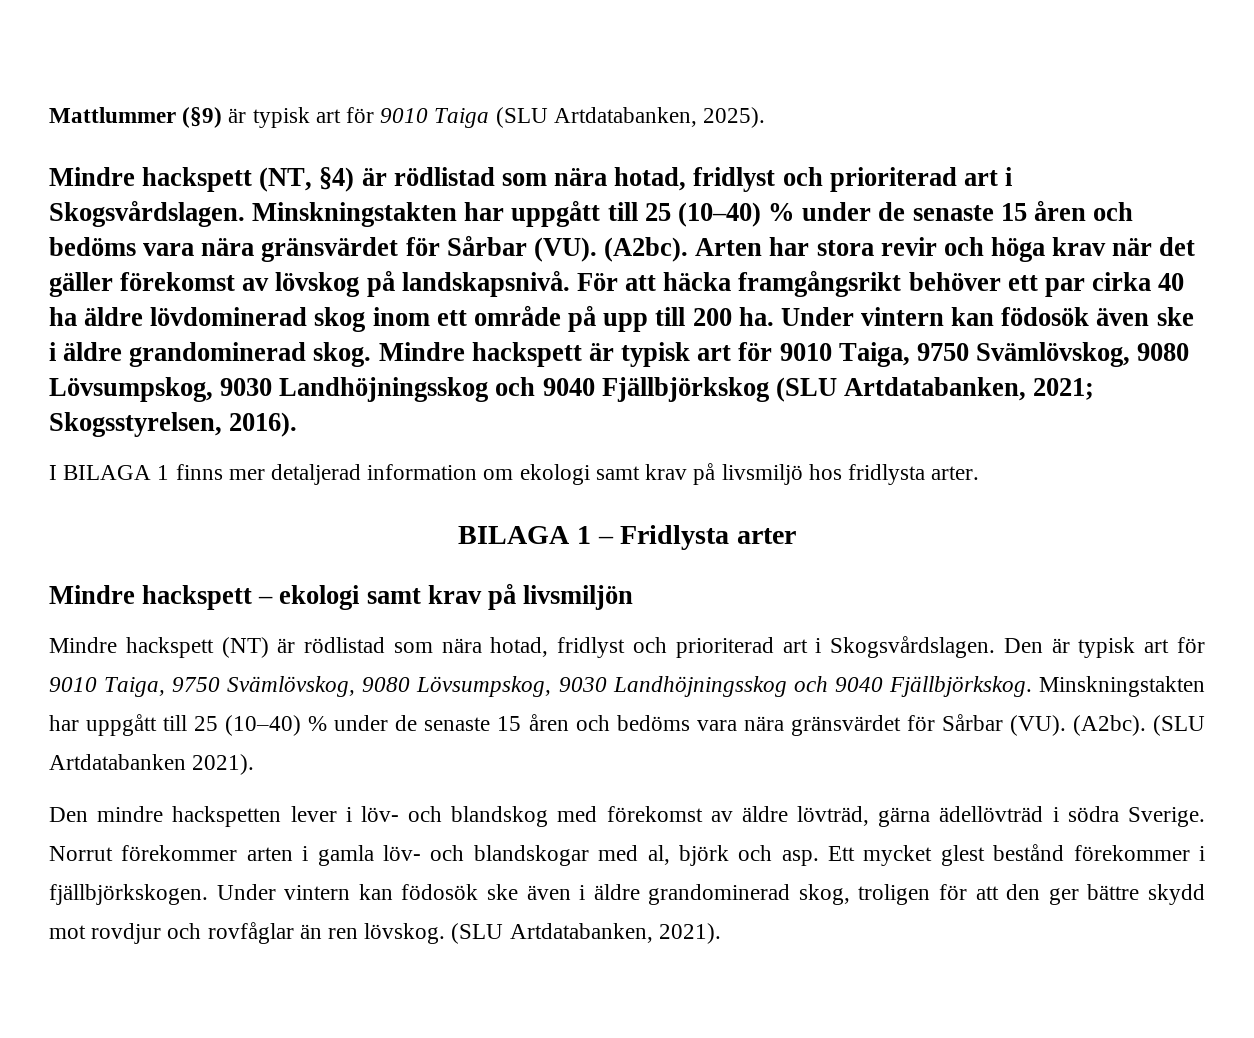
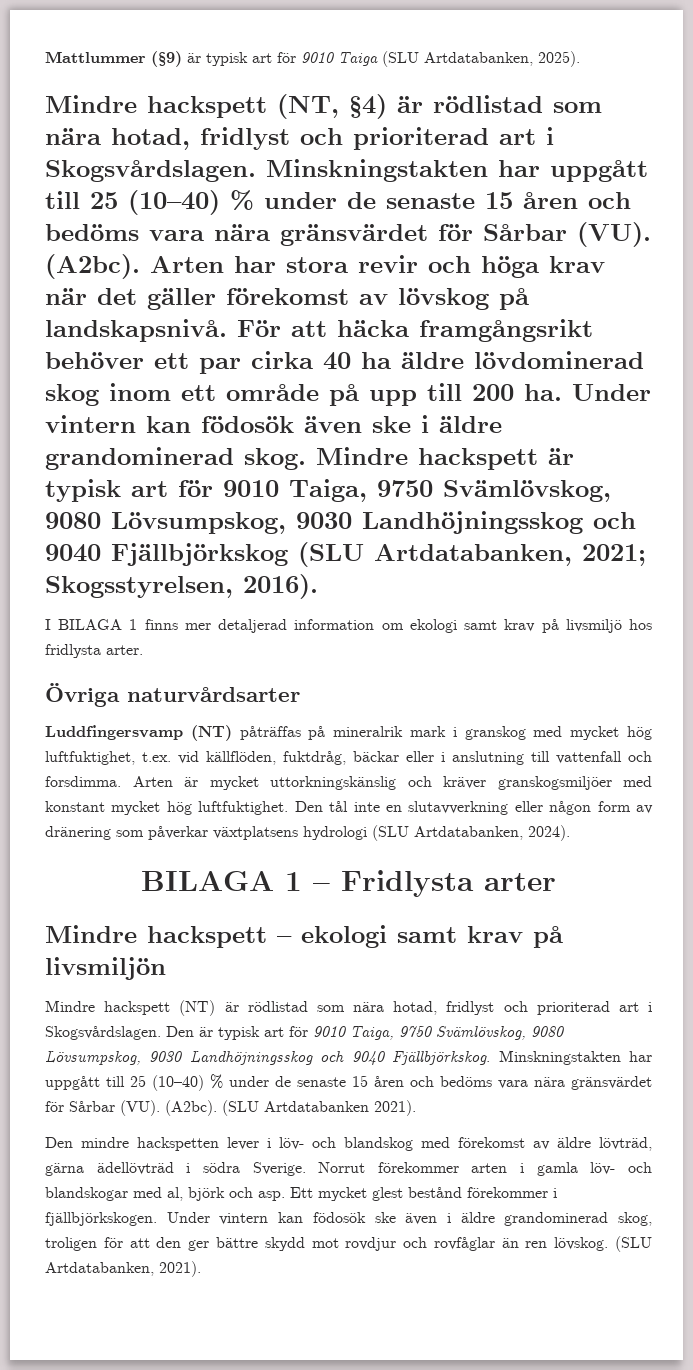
(980, 473) none -> [45,683,300,707] [45,725,652,741] [45,751,652,765] [45,776,652,790] [45,801,653,815] [45,825,570,841] // Övriga naturvårdsarter // Luddfingersvamp (NT) påträffas på mineralrik mark i granskog med mycket hög luftfuktighet, t.ex. vid källflöden, fuktdråg, bäckar eller i anslutning till vattenfall och forsdimma. Arten är mycket uttorkningskänslig och kräver granskogsmiljöer med konstant mycket hög luftfuktighet. Den tål inte en slutavverkning eller någon form av dränering som påverkar växtplatsens hydrologi (SLU Artdatabanken, 2024).

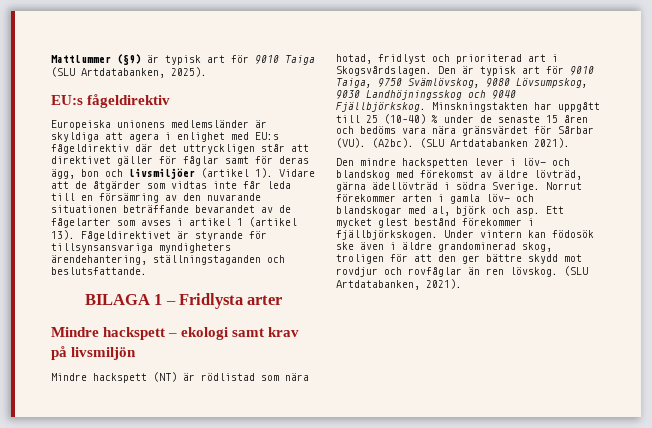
[45,94,602,119] [45,127,554,150] [45,159,648,182] [45,190,631,215] [45,222,651,247] [45,254,605,279] [45,288,529,310] [45,319,593,342] [45,351,644,374] [45,383,651,406] [45,415,502,433] [45,447,574,470] [45,479,611,502] [45,511,636,534] [45,542,646,567] [45,574,318,599] [45,619,652,633] [45,644,143,658] [45,683,300,707] [45,725,652,741] [45,751,652,765] [45,776,652,790] [45,801,653,815] [45,825,570,841] Mindre hackspett (NT, §4) är rödlistad som nära hotad, fridlyst och prioriterad art i Skogsvårdslagen. Minskningstakten har uppgått till 25 (10–40) % under de senaste 15 åren och bedöms vara nära gränsvärdet för Sårbar (VU). (A2bc). Arten har stora revir och höga krav när det gäller förekomst av lövskog på landskapsnivå. För att häcka framgångsrikt behöver ett par cirka 40 ha äldre lövdominerad skog inom ett område på upp till 200 ha. Under vintern kan födosök även ske i äldre grandominerad skog. Mindre hackspett är typisk art för 9010 Taiga, 9750 Svämlövskog, 9080 Lövsumpskog, 9030 Landhöjningsskog och 9040 Fjällbjörkskog (SLU Artdatabanken, 2021; Skogsstyrelsen, 2016). // I BILAGA 1 finns mer detaljerad information om ekologi samt krav på livsmiljö hos fridlysta arter. // Övriga naturvårdsarter // Luddfingersvamp (NT) påträffas på mineralrik mark i granskog med mycket hög luftfuktighet, t.ex. vid källflöden, fuktdråg, bäckar eller i anslutning till vattenfall och forsdimma. Arten är mycket uttorkningskänslig och kräver granskogsmiljöer med konstant mycket hög luftfuktighet. Den tål inte en slutavverkning eller någon form av dränering som påverkar växtplatsens hydrologi (SLU Artdatabanken, 2024). -> [51,94,171,108] [51,120,267,130] [51,132,279,142] [51,144,309,154] [51,156,309,166] [51,168,315,179] [51,181,291,191] [51,193,261,203] [51,205,291,213] [51,217,297,228] [51,230,267,241] [51,243,231,253] [51,255,285,265] [51,267,147,275] EU:s fågeldirektiv // Europeiska unionens medlemsländer är skyldiga att agera i enlighet med EU:s fågeldirektiv där det uttryckligen står att direktivet gäller för fåglar samt för deras ägg, bon och livsmiljöer (artikel 1). Vidare att de åtgärder som vidtas inte får leda till en försämring av den nuvarande situationen beträffande bevarandet av de fågelarter som avses i artikel 1 (artikel 13). Fågeldirektivet är styrande för tillsynsansvariga myndigheters ärendehantering, ställningstaganden och beslutsfattande.

